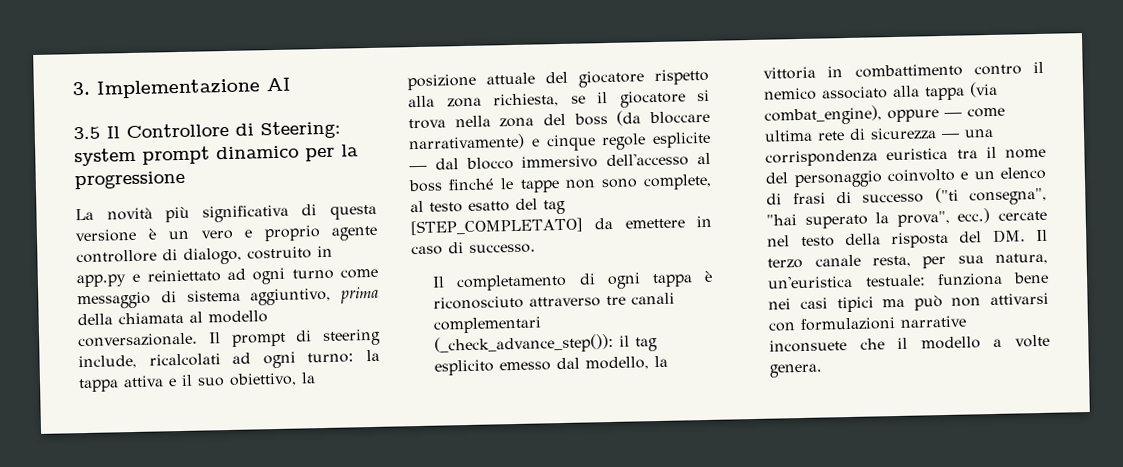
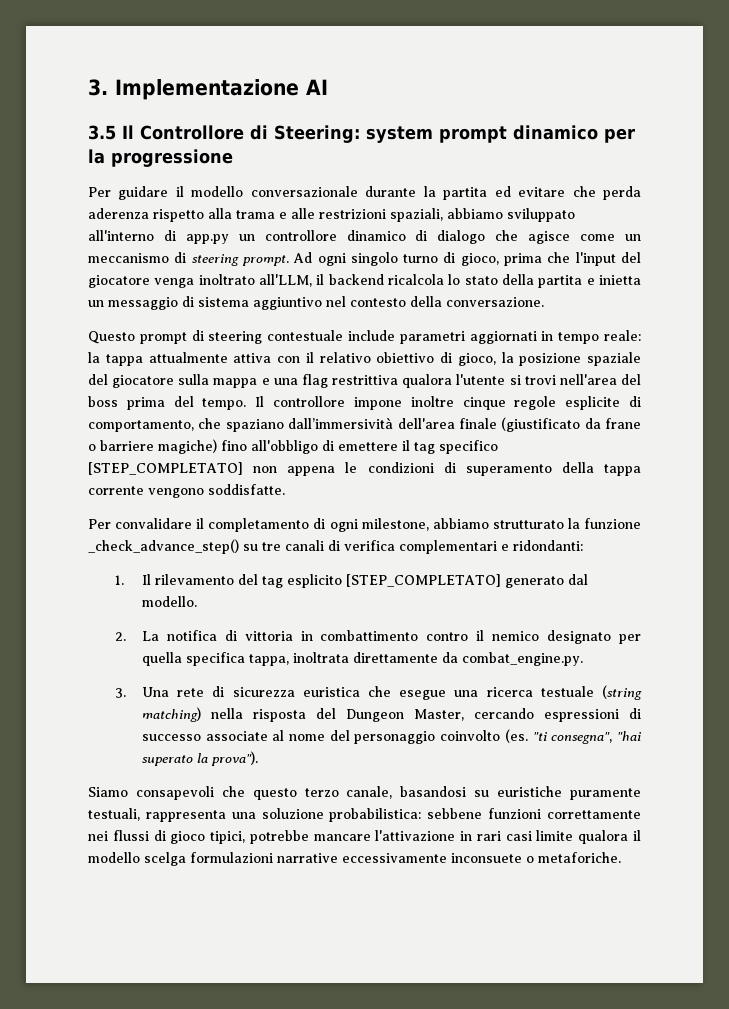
[75,204,377,223] [75,225,378,243] [76,245,333,265] [76,267,379,288] [77,286,379,310] [77,310,268,326] [78,328,381,348] [78,349,380,370] [78,372,297,393] La novità più significativa di questa versione è un vero e proprio agente controllore di dialogo, costruito in app.py e reiniettato ad ogni turno come messaggio di sistema aggiuntivo, prima della chiamata al modello conversazionale. Il prompt di steering include, ricalcolati ad ogni turno: la tappa attiva e il suo obiettivo, -> [88,186,641,200] [88,208,575,222] [88,230,642,244] [88,252,642,266] [88,274,641,288] [88,296,544,310] [88,330,641,344] [88,352,496,366] Per guidare il modello conversazionale durante la partita ed evitare che perda aderenza rispetto alla trama e alle restrizioni spaziali, abbiamo sviluppato all'interno di app.py un controllore dinamico di dialogo che agisce come un meccanismo di steering prompt. Ad ogni singolo turno di gioco, prima che l'input del giocatore venga inoltrato all'LLM, il backend ricalcola lo stato della partita e inietta un messaggio di sistema aggiuntivo nel contesto della conversazione. // Questo prompt di steering contestuale include parametri aggiornati in tempo reale: la tappa attualmente attiva con il relativo obiettivo di gioco,
[486,68,709,88] [408,89,710,108] [408,110,710,130] [408,131,711,152] [409,152,711,171] [408,173,712,193] [410,198,566,215] [410,215,712,236] [411,242,536,256] [432,270,714,292] [433,292,676,310] [433,316,659,355] [434,355,669,376] attuale del giocatore rispetto alla zona richiesta, se il giocatore si trova nella zona del boss (da bloccare narrativamente) e cinque regole esplicite — dal blocco immersivo dell'accesso al boss finché le tappe non sono complete, al testo esatto del tag [STEP_COMPLETATO] da emettere in caso di successo. // Il completamento di ogni tappa è riconosciuto attraverso tre canali complementari (_check_advance_step()): il tag esplicito emesso dal modello, la -> [587,352,641,366] [88,374,641,388] [88,396,641,410] [88,417,641,432] [88,439,498,454] [88,462,641,476] [88,484,285,498] [88,518,642,532] [88,539,583,554] [114,574,588,588] [141,596,197,607] [114,630,237,641] spaziale del giocatore sulla mappa e una flag restrittiva qualora l'utente si trovi nell'area del boss prima del tempo. Il controllore impone inoltre cinque regole esplicite di comportamento, che spaziano dall’immersività dell'area finale (giustificato da frane o barriere magiche) fino all'obbligo di emettere il tag specifico [STEP_COMPLETATO] non appena le condizioni di superamento della tappa corrente vengono soddisfatte. // Per convalidare il completamento di ogni milestone, abbiamo strutturato la funzione _check_advance_step() su tre canali di verifica complementari e ridondanti: // 1. Il rilevamento del tag esplicito [STEP_COMPLETATO] generato dal modello. // 2. La notifica di
[821,81,999,101] [764,105,1006,126] [764,127,995,142] [765,146,1046,167] [765,166,1046,189] [766,187,1047,206] [766,208,1047,229] [767,229,1048,249] [767,252,1048,269] [767,271,1049,289] [768,292,1049,313] [768,315,968,332] [769,334,1050,353] [769,363,824,378] associato alla tappa (via combat_engine), oppure — come ultima rete di sicurezza — una corrispondenza euristica tra il nome del personaggio coinvolto e un elenco di frasi di successo ("ti consegna", "hai superato la prova", ecc.) cercate nel testo della risposta del DM. Il terzo canale resta, per sua natura, un'euristica testuale: funziona bene nei casi tipici ma può non attivarsi con formulazioni narrative inconsuete che il modello a volte genera. -> [547,630,641,644] [141,652,583,666] [114,685,642,700] [141,707,641,722] [141,729,641,744] [141,751,258,766] [88,786,642,800] [88,808,641,822] [88,830,641,844] [88,852,621,866] designato per quella specifica tappa, inoltrata direttamente da combat_engine.py. // 3. Una rete di sicurezza euristica che esegue una ricerca testuale (string matching) nella risposta del Dungeon Master, cercando espressioni di successo associate al nome del personaggio coinvolto (es. "ti consegna", "hai superato la prova"). // Siamo consapevoli che questo terzo canale, basandosi su euristiche puramente testuali, rappresenta una soluzione probabilistica: sebbene funzioni correttamente nei flussi di gioco tipici, potrebbe mancare l'attivazione in rari casi limite qualora il modello scelga formulazioni narrative eccessivamente inconsuete o metaforiche.

